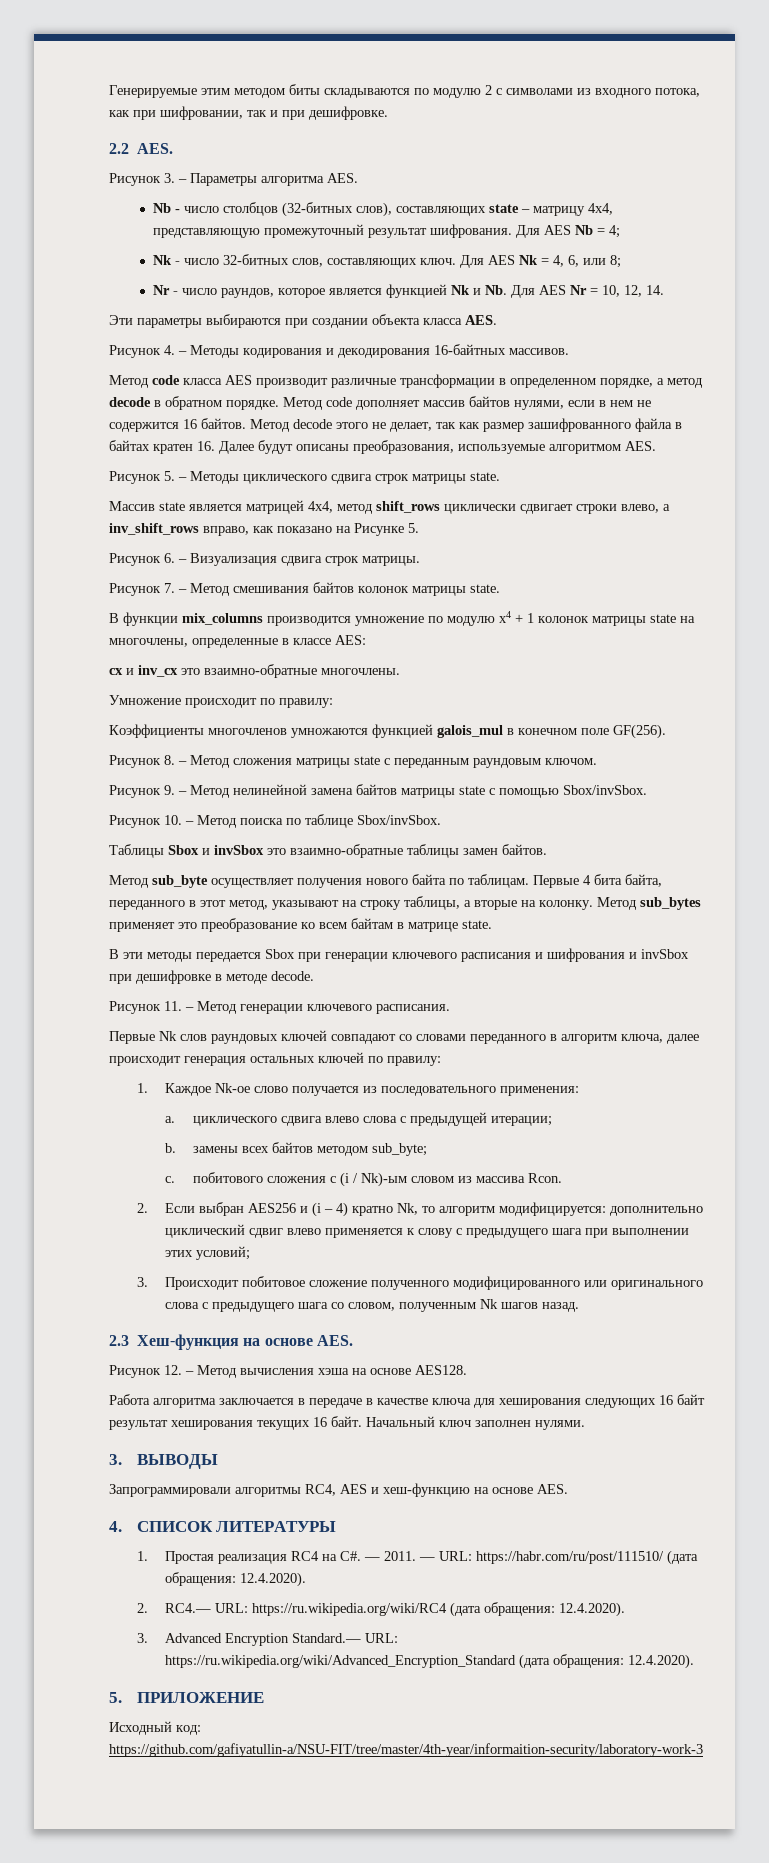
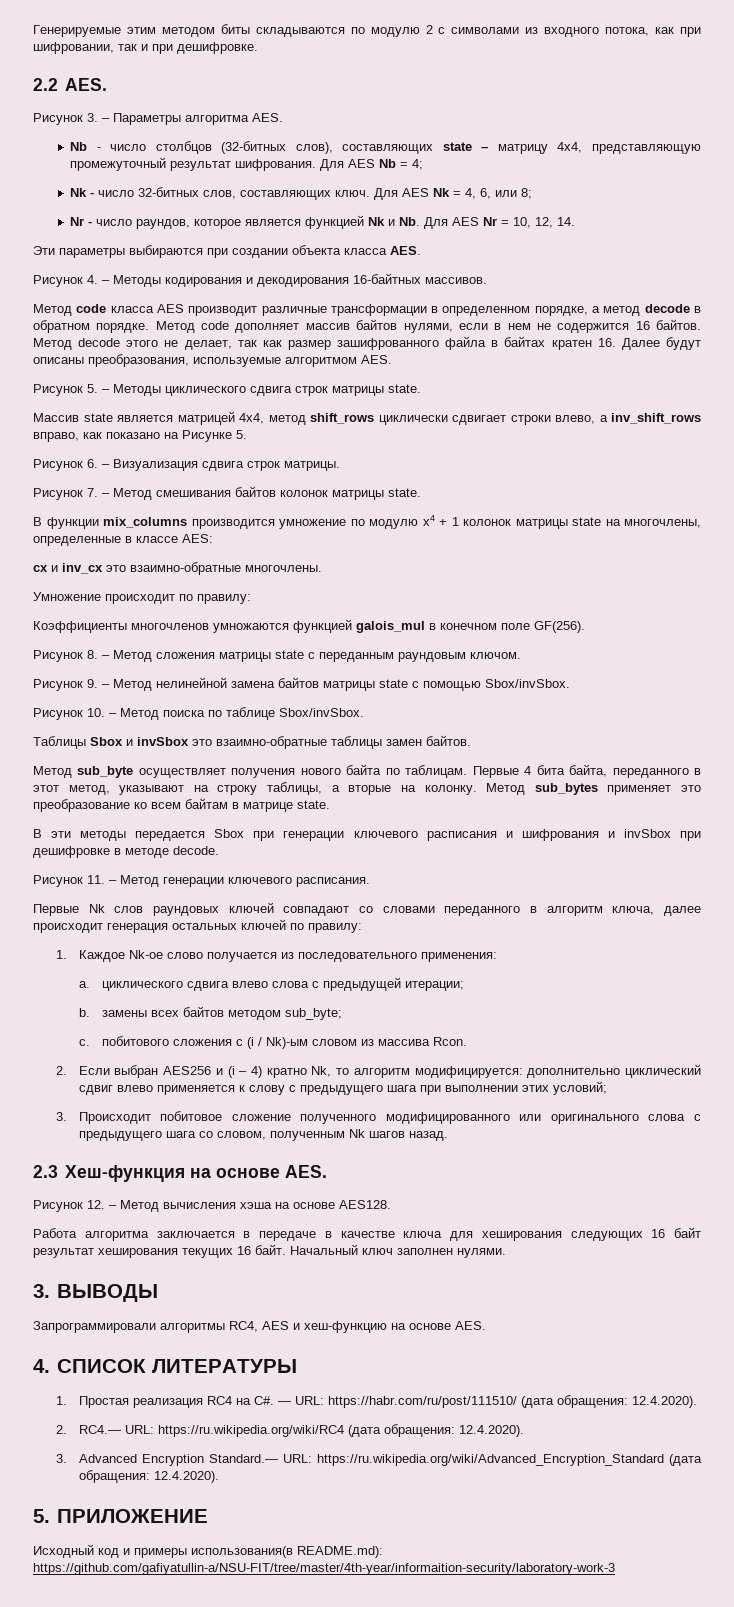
[383,1551,435,1561] 2011. — -> (291, 1403) none
[176,1725,201,1735] код: -> [98,1546,383,1558] код и примеры использования(в README.md):

